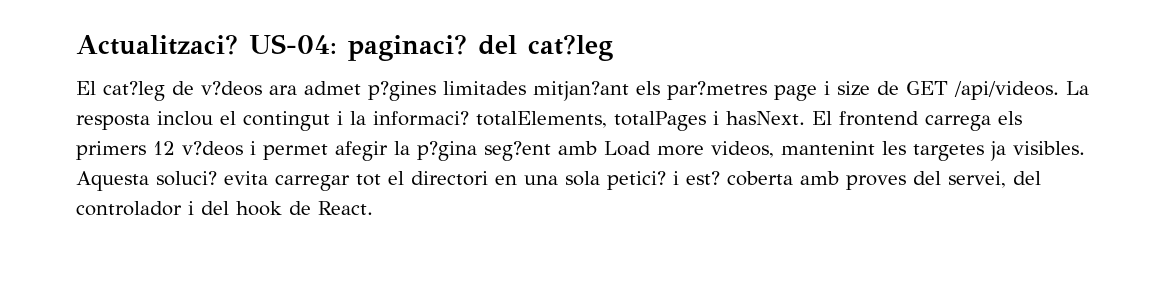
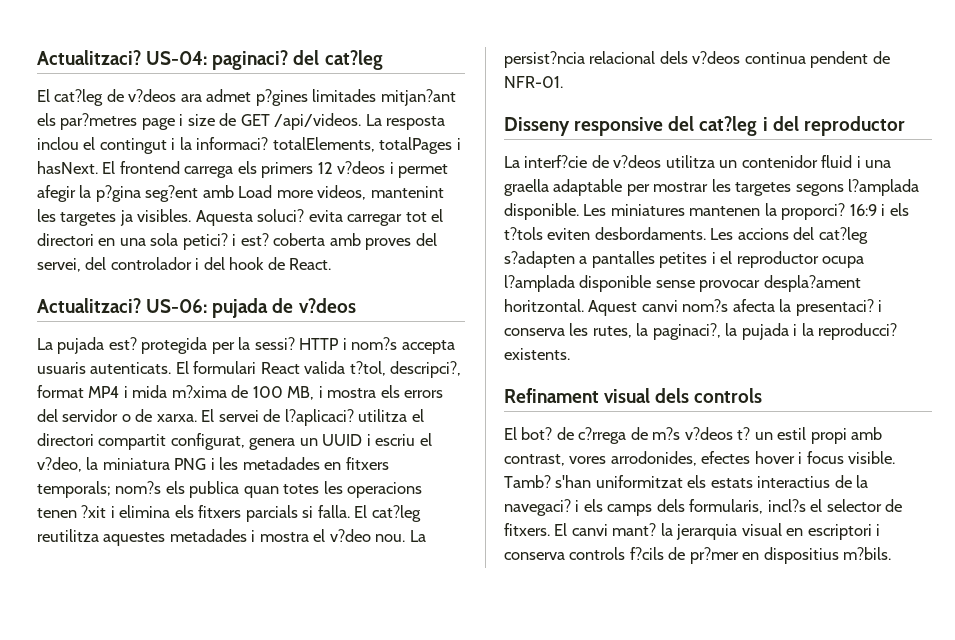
(373, 208) none -> [37,298,356,318] [37,337,455,354] [37,361,462,378] [37,385,444,400] [37,409,424,426] [37,433,432,450] [37,457,389,472] [37,481,423,498] [37,505,421,522] [37,529,426,546] [504,51,890,68] [504,76,563,88] [504,116,905,136] [504,155,892,168] [504,179,920,196] [504,203,909,220] [504,227,868,244] [504,251,865,268] [504,275,861,292] [504,299,883,316] [504,323,898,340] [504,348,570,360] [504,388,763,403] [504,427,882,444] [504,451,896,466] [504,475,869,488] [504,499,903,516] [504,523,881,540] [504,547,892,564] // Actualitzaci? US-06: pujada de v?deos // La pujada est? protegida per la sessi? HTTP i nom?s accepta usuaris autenticats. El formulari React valida t?tol, descripci?, format MP4 i mida m?xima de 100 MB, i mostra els errors del servidor o de xarxa. El servei de l?aplicaci? utilitza el directori compartit configurat, genera un UUID i escriu el v?deo, la miniatura PNG i les metadades en fitxers temporals; nom?s els publica quan totes les operacions tenen ?xit i elimina els fitxers parcials si falla. El cat?leg reutilitza aquestes metadades i mostra el v?deo nou. La persist?ncia relacional dels v?deos continua pendent de NFR-01. // Disseny responsive del cat?leg i del reproductor // La interf?cie de v?deos utilitza un contenidor fluid i una graella adaptable per mostrar les targetes segons l?amplada disponible. Les miniatures mantenen la proporci? 16:9 i els t?tols eviten desbordaments. Les accions del cat?leg s?adapten a pantalles petites i el reproductor ocupa l?amplada disponible sense provocar despla?ament horitzontal. Aquest canvi nom?s afecta la presentaci? i conserva les rutes, la paginaci?, la pujada i la reproducci? existents. // Refinament visual dels controls // El bot? de c?rrega de m?s v?deos t? un estil propi amb contrast, vores arrodonides, efectes hover i focus visible. Tamb? s'han uniformitzat els estats interactius de la navegaci? i els camps dels formularis, incl?s el selector de fitxers. El canvi mant? la jerarquia visual en escriptori i conserva controls f?cils de pr?mer en dispositius m?bils.

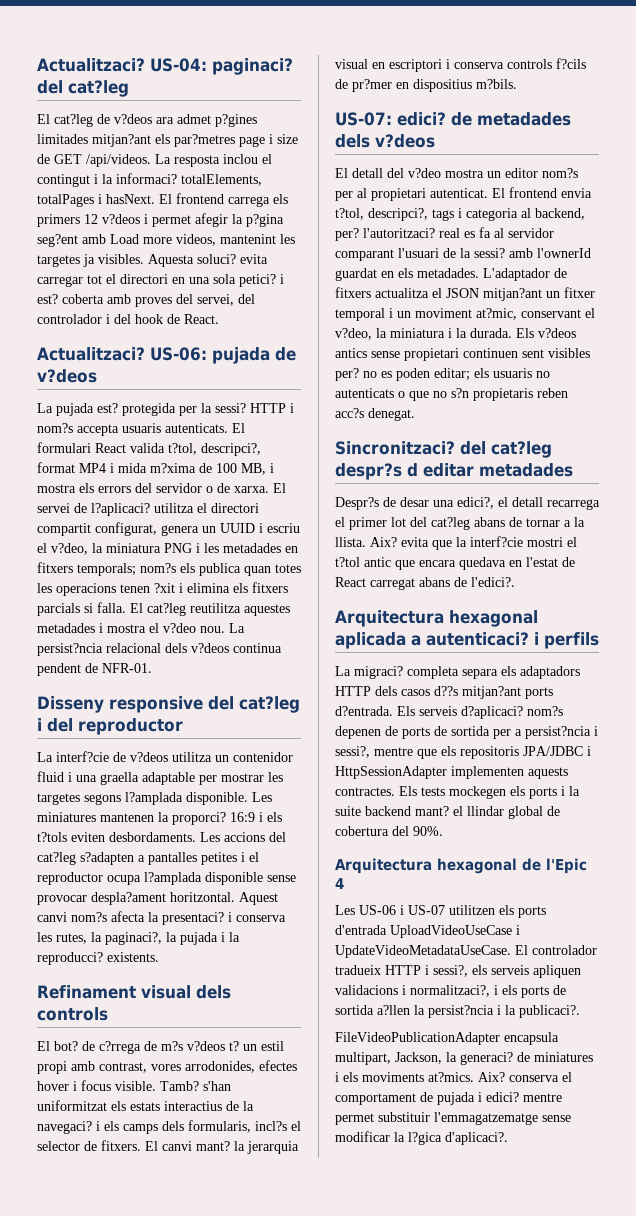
(892, 553) none -> [335,112,571,126] [335,134,435,148] [335,168,578,178] [335,187,592,201] [335,208,585,221] [335,227,554,241] [335,248,591,261] [335,268,567,281] [335,287,595,301] [335,308,595,321] [335,328,576,340] [335,348,590,361] [335,368,550,381] [335,388,568,401] [335,408,415,421] [335,441,552,458] [335,463,573,480] [335,497,600,510] [335,517,585,530] [335,536,577,550] [335,557,575,570] [335,577,515,590] [335,610,538,627] [335,632,599,649] [335,666,580,679] [335,686,553,699] [335,706,563,719] [335,726,598,739] [335,746,591,759] [335,766,568,779] [335,786,580,799] [335,806,560,819] [335,826,443,836] [335,858,587,874] [335,878,344,889] [335,905,546,918] [335,925,520,938] [335,945,597,958] [335,965,581,978] [335,985,566,998] [335,1005,580,1018] [335,1032,559,1045] [335,1052,593,1065] [335,1072,572,1082] [335,1092,562,1105] [335,1112,571,1125] [335,1131,508,1145] // US-07: edici? de metadades dels v?deos // El detall del v?deo mostra un editor nom?s per al propietari autenticat. El frontend envia t?tol, descripci?, tags i categoria al backend, per? l'autoritzaci? real es fa al servidor comparant l'usuari de la sessi? amb l'ownerId guardat en els metadades. L'adaptador de fitxers actualitza el JSON mitjan?ant un fitxer temporal i un moviment at?mic, conservant el v?deo, la miniatura i la durada. Els v?deos antics sense propietari continuen sent visibles per? no es poden editar; els usuaris no autenticats o que no s?n propietaris reben acc?s denegat. // Sincronitzaci? del cat?leg despr?s d editar metadades // Despr?s de desar una edici?, el detall recarrega el primer lot del cat?leg abans de tornar a la llista. Aix? evita que la interf?cie mostri el t?tol antic que encara quedava en l'estat de React carregat abans de l'edici?. // Arquitectura hexagonal aplicada a autenticaci? i perfils // La migraci? completa separa els adaptadors HTTP dels casos d??s mitjan?ant ports d?entrada. Els serveis d?aplicaci? nom?s depenen de ports de sortida per a persist?ncia i sessi?, mentre que els repositoris JPA/JDBC i HttpSessionAdapter implementen aquests contractes. Els tests mockegen els ports i la suite backend mant? el llindar global de cobertura del 90%. // Arquitectura hexagonal de l'Epic 4 // Les US-06 i US-07 utilitzen els ports d'entrada UploadVideoUseCase i UpdateVideoMetadataUseCase. El controlador tradueix HTTP i sessi?, els serveis apliquen validacions i normalitzaci?, i els ports de sortida a?llen la persist?ncia i la publicaci?. // FileVideoPublicationAdapter encapsula multipart, Jackson, la generaci? de miniatures i els moviments at?mics. Aix? conserva el comportament de pujada i edici? mentre permet substituir l'emmagatzematge sense modificar la l?gica d'aplicaci?.

